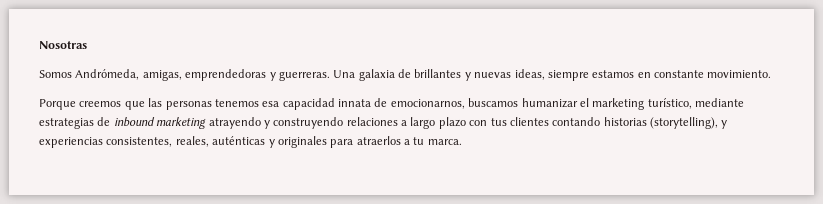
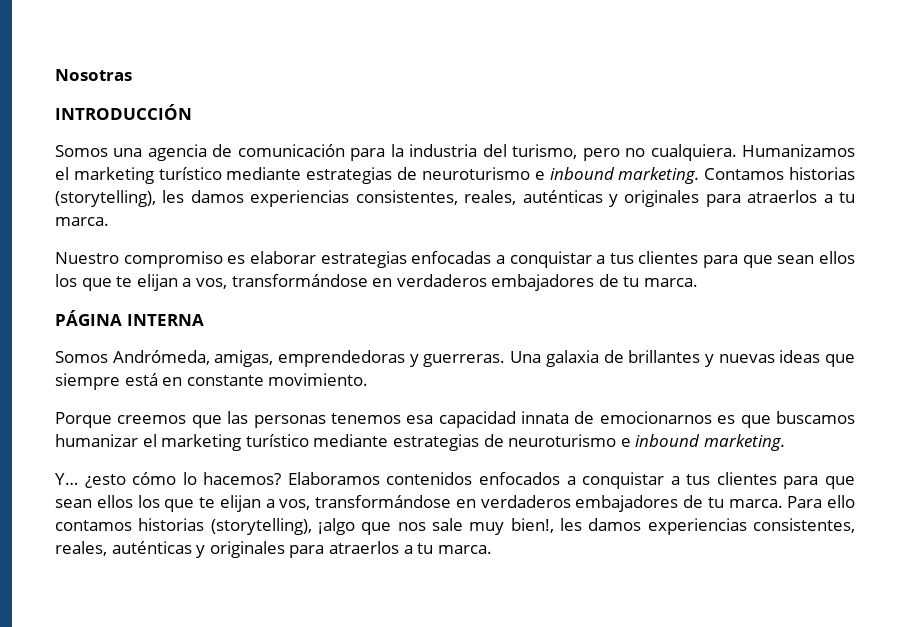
(87, 45) none -> [55,104,192,120] [55,144,855,161] [55,167,856,184] [55,190,855,207] [55,217,109,226] [55,251,855,268] [55,274,699,291] [55,310,204,326] // INTRODUCCIÓN // Somos una agencia de comunicación para la industria del turismo, pero no cualquiera. Humanizamos el marketing turístico mediante estrategias de neuroturismo e inbound marketing. Contamos historias (storytelling), les damos experiencias consistentes, reales, auténticas y originales para atraerlos a tu marca. // Nuestro compromiso es elaborar estrategias enfocadas a conquistar a tus clientes para que sean ellos los que te elijan a vos, transformándose en verdaderos embajadores de tu marca. // PÁGINA INTERNA
[514,69,635,81] ideas, siempre estamos -> [779,350,856,367] [55,373,158,390] ideas que siempre está
[390,99,465,109] emocionarnos, -> [599,411,771,428] emocionarnos es que
[647,98,744,109] [39,117,728,129] turístico, mediante estrategias de inbound marketing atrayendo y construyendo relaciones a largo plazo con tus clientes contando historias (storytelling), y -> [245,434,785,451] [55,472,855,489] [55,495,855,512] [55,518,642,535] turístico mediante estrategias de neuroturismo e inbound marketing. // Y… ¿esto cómo lo hacemos? Elaboramos contenidos enfocados a conquistar a tus clientes para que sean ellos los que te elijan a vos, transformándose en verdaderos embajadores de tu marca. Para ello contamos historias (storytelling), ¡algo que nos sale muy bien!, les damos

